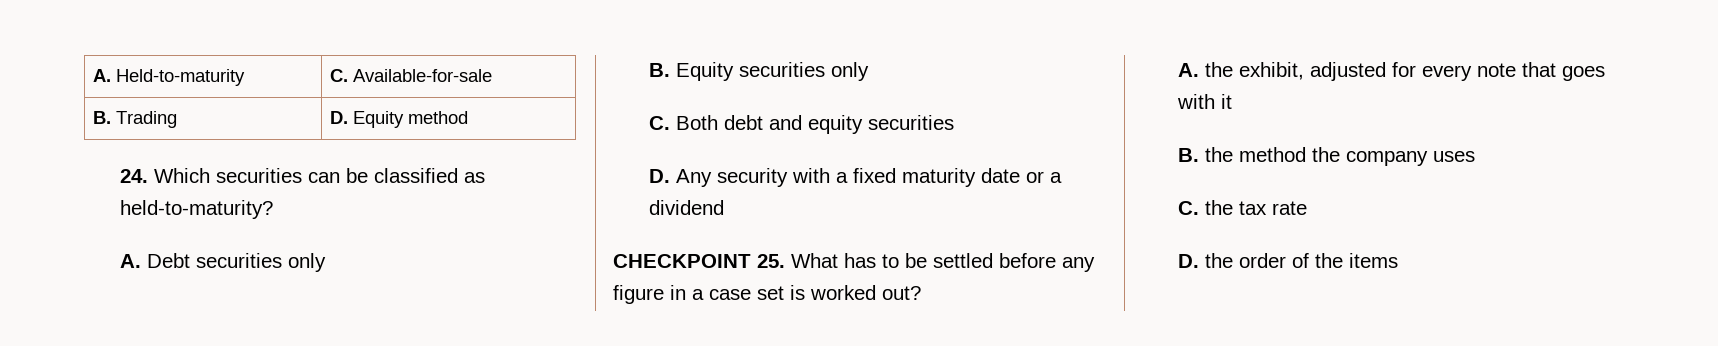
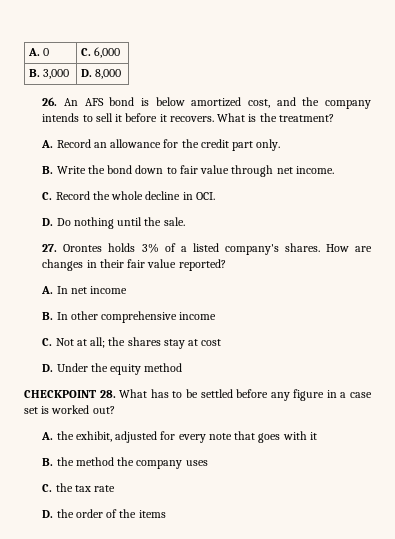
[93,69,246,86] [330,69,493,82] [93,111,178,128] [330,111,469,128] [119,168,485,183] [119,200,273,219] [119,253,326,272] [648,62,869,81] [648,115,954,134] [648,168,1062,187] [648,200,724,215] A. Held-to-maturity | C. Available-for-sale // B. Trading | D. Equity method // 24. Which securities can be classified as held-to-maturity? // A. Debt securities only // B. Equity securities only // C. Both debt and equity securities // D. Any security with a fixed maturity date or a dividend -> [27,48,50,56] [80,47,121,58] [28,69,70,79] [80,69,122,79] [42,97,371,109] [42,113,334,122] [41,139,281,151] [42,165,334,177] [42,191,215,200] [42,217,185,229] [42,243,372,255] [42,259,226,271] [41,286,128,294] [42,311,217,323] [42,337,222,349] [42,363,183,375] A. 0 | C. 6,000 // B. 3,000 | D. 8,000 // 26. An AFS bond is below amortized cost, and the company intends to sell it before it recovers. What is the treatment? // A. Record an allowance for the credit part only. // B. Write the bond down to fair value through net income. // C. Record the whole decline in OCI. // D. Do nothing until the sale. // 27. Orontes holds 3% of a listed company's shares. How are changes in their fair value reported? // A. In net income // B. In other comprehensive income // C. Not at all; the shares stay at cost // D. Under the equity method
[757,254,785,268] 25. -> [99,390,116,398] 28.

